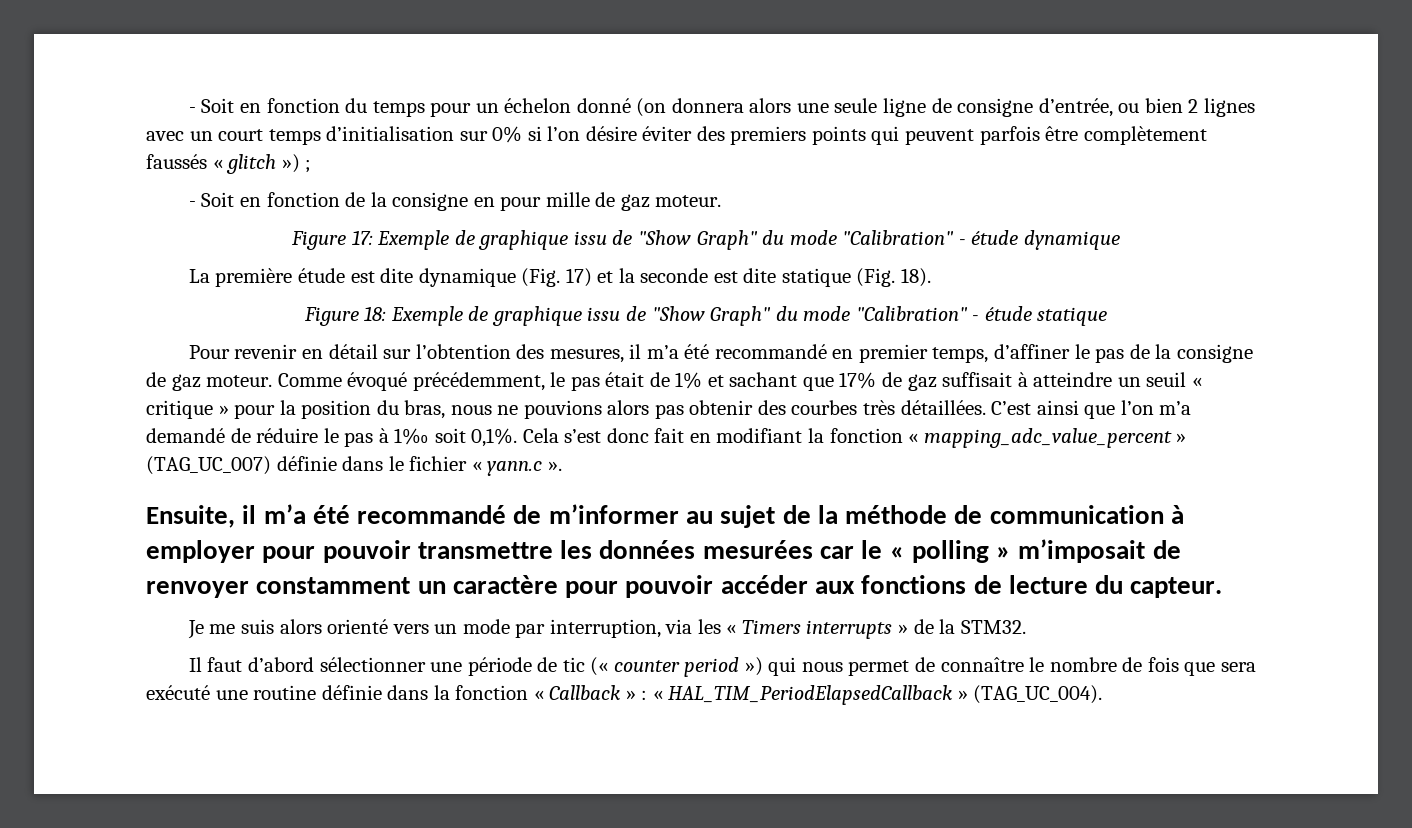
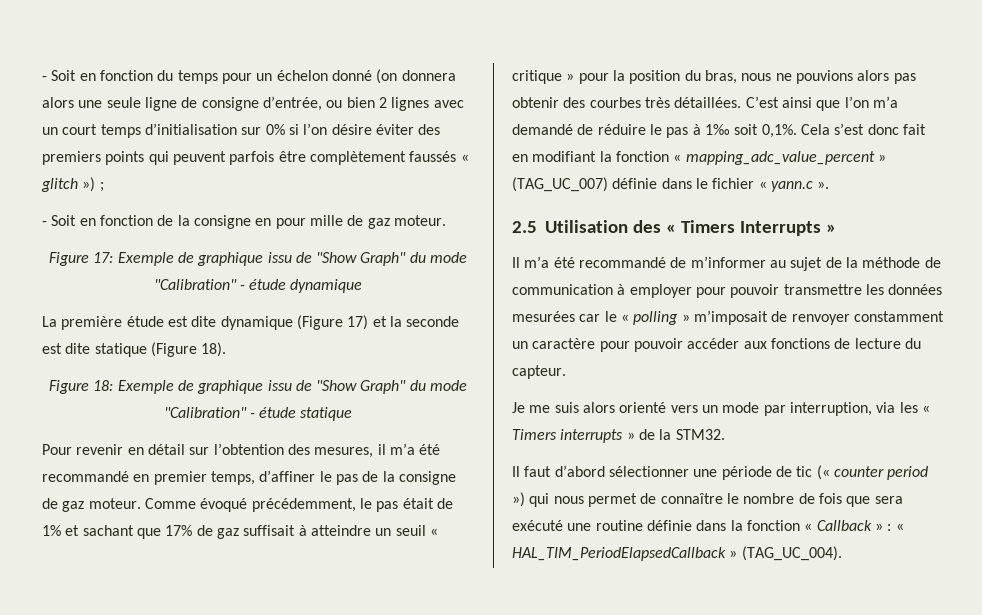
[521,268,561,287] (Fig. -> [296,315,343,330] (Figure
[856,268,896,287] (Fig. -> [150,342,197,357] (Figure
[146,505,257,528] Ensuite, il -> [512,220,836,236] [512,257,520,268] 2.5 Utilisation des « Timers Interrupts » // Il

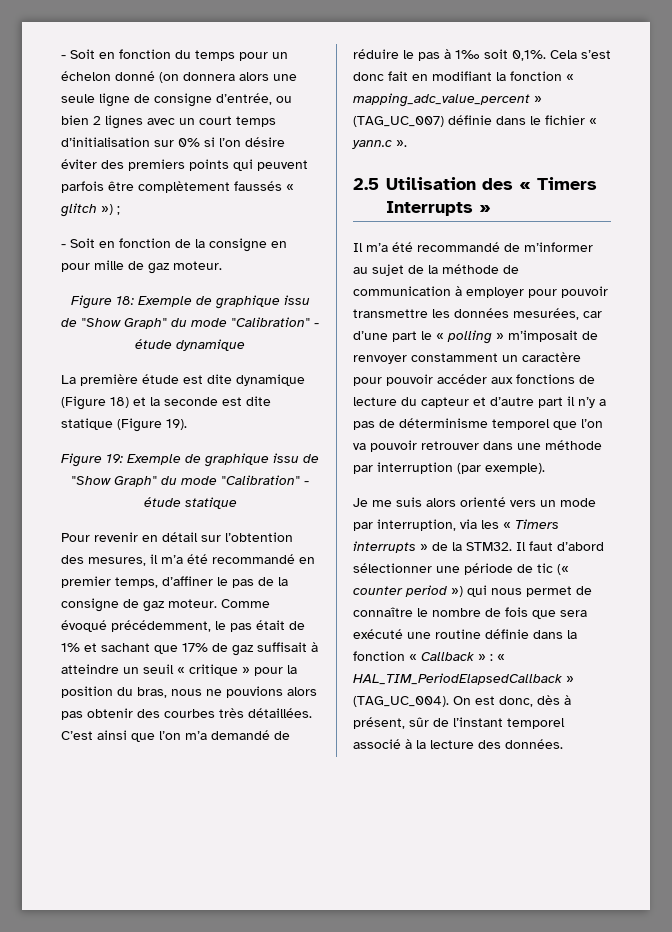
[93,252,114,263] 17: -> [115,296,134,305] 18:
[347,315,369,330] 17) -> [110,397,129,408] 18)
[201,342,227,357] [48,380,114,394] 18). // Figure 18: -> [166,419,187,430] [61,453,123,467] 19). // Figure 19:
[512,311,601,322] mesurées car -> [513,308,602,320] [353,331,417,342] mesurées, car d’une part
[512,365,566,379] capteur. -> [421,396,606,408] [353,418,603,430] [353,440,602,452] [353,462,545,474] capteur et d’autre part il n’y a pas de déterminisme temporel que l’on va pouvoir retrouver dans une méthode par interruption (par exemple).
(725, 434) // -> (512, 546) none
(842, 553) none -> [453,695,571,707] [353,717,565,729] [353,739,563,749] On est donc, dès à présent, sûr de l’instant temporel associé à la lecture des données.

